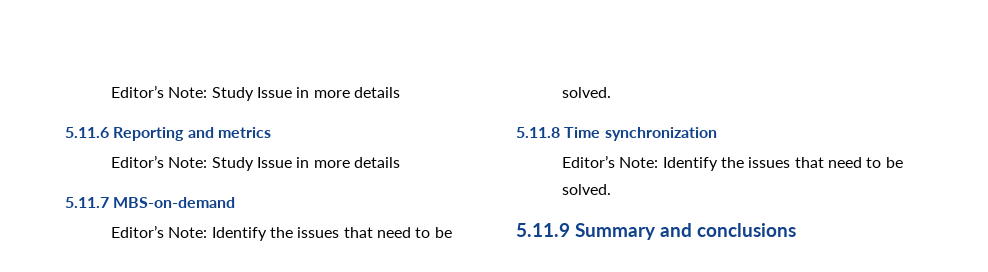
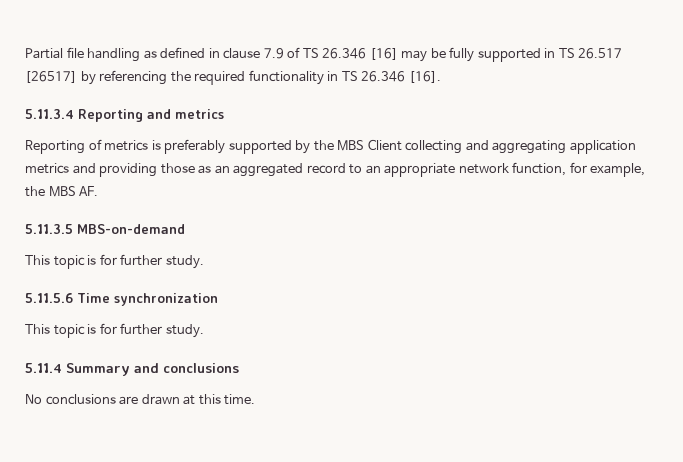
[111,85,400,101] [65,127,271,141] [111,155,400,171] [65,197,236,208] [111,225,452,241] [562,87,612,98] [516,127,717,141] [562,155,903,171] [562,184,612,195] [516,223,796,240] Editor’s Note: Study Issue in more details // 5.11.6 Reporting and metrics // Editor’s Note: Study Issue in more details // 5.11.7 MBS-on-demand // Editor’s Note: Identify the issues that need to be solved. // 5.11.8 Time synchronization // Editor’s Note: Identify the issues that need to be solved. // 5.11.9 Summary and conclusions -> [25,47,623,62] [25,70,441,85] [25,109,224,122] [25,139,636,154] [25,162,646,177] [25,186,99,197] [25,224,185,234] [25,254,204,269] [25,293,218,306] [25,323,204,338] [25,363,239,376] [25,394,256,405] Partial file handling as defined in clause 7.9 of TS 26.346 [16] may be fully supported in TS 26.517 [26517] by referencing the required functionality in TS 26.346 [16]. // 5.11.3.4 Reporting and metrics // Reporting of metrics is preferably supported by the MBS Client collecting and aggregating application metrics and providing those as an aggregated record to an appropriate network function, for example, the MBS AF. // 5.11.3.5 MBS-on-demand // This topic is for further study. // 5.11.5.6 Time synchronization // This topic is for further study. // 5.11.4 Summary and conclusions // No conclusions are drawn at this time.

